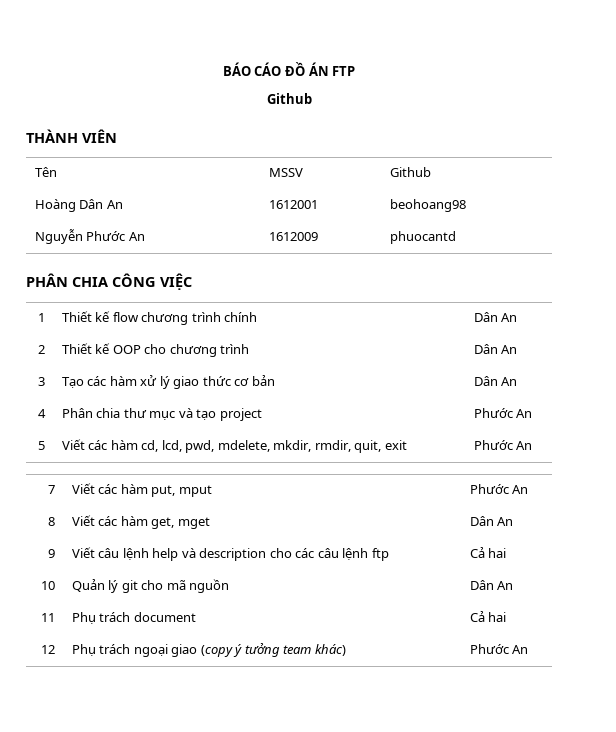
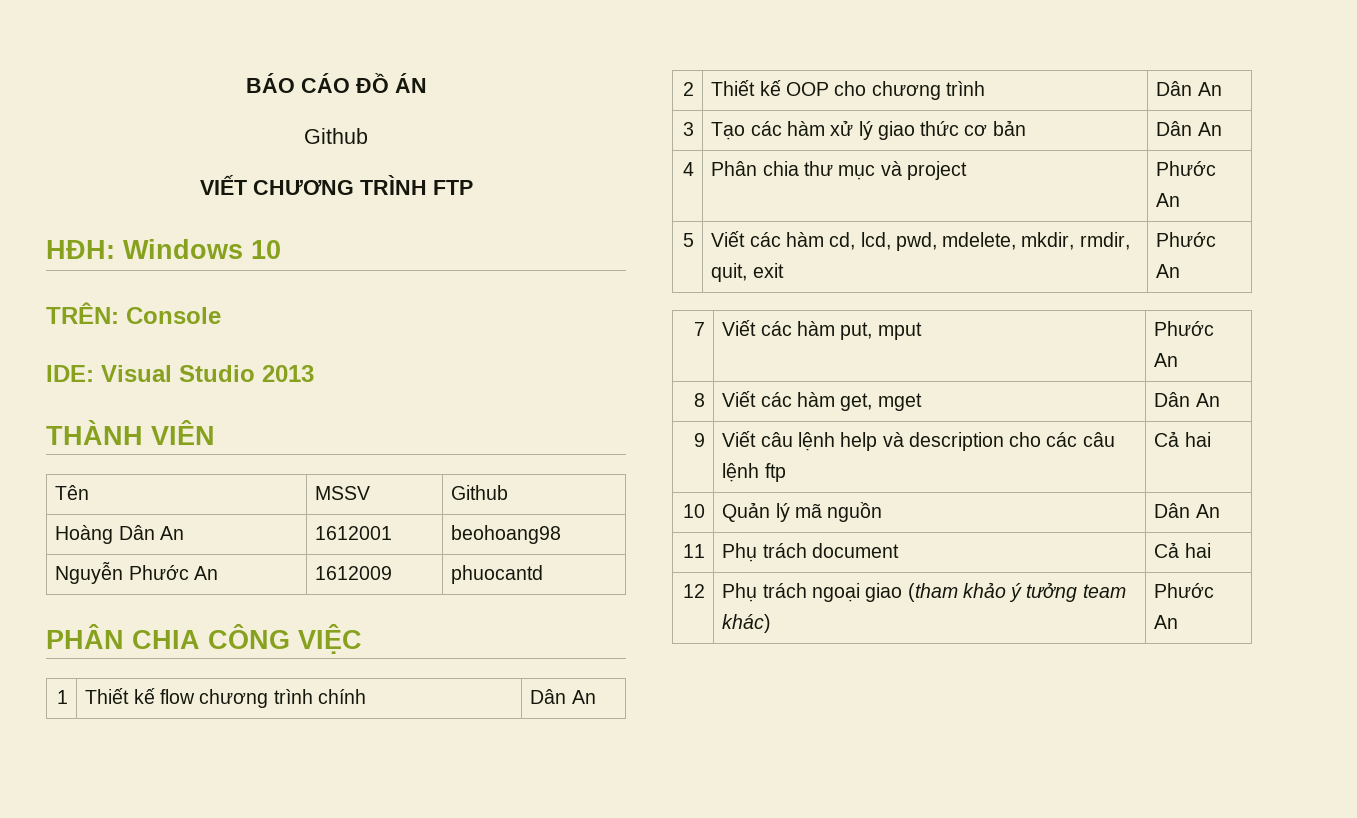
[332,66,356,76] [266,93,312,104] FTP // Github -> [304,128,368,144] [199,175,473,195] [46,239,281,259] [46,302,221,324] [46,365,314,382] // Github // VIẾT CHƯƠNG TRÌNH FTP // HĐH: Windows 10 // TRÊN: Console // IDE: Visual Studio 2013
[196,409,217,420] tạo -> (902, 168) none
[121,580,164,593] git cho -> (790, 512) none
[200,645,233,657] (copy -> [907,582,1006,602] (tham khảo

